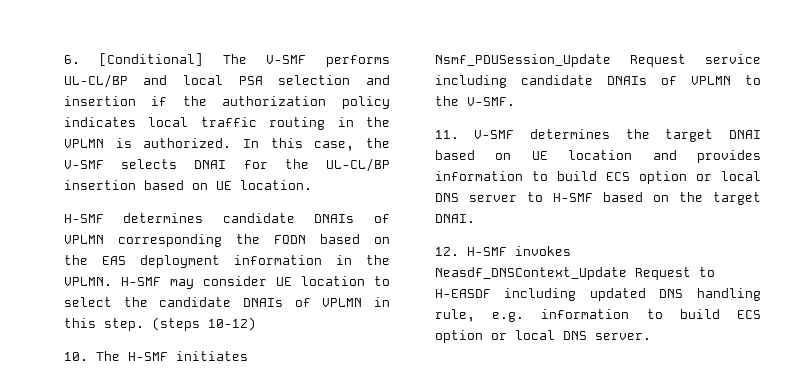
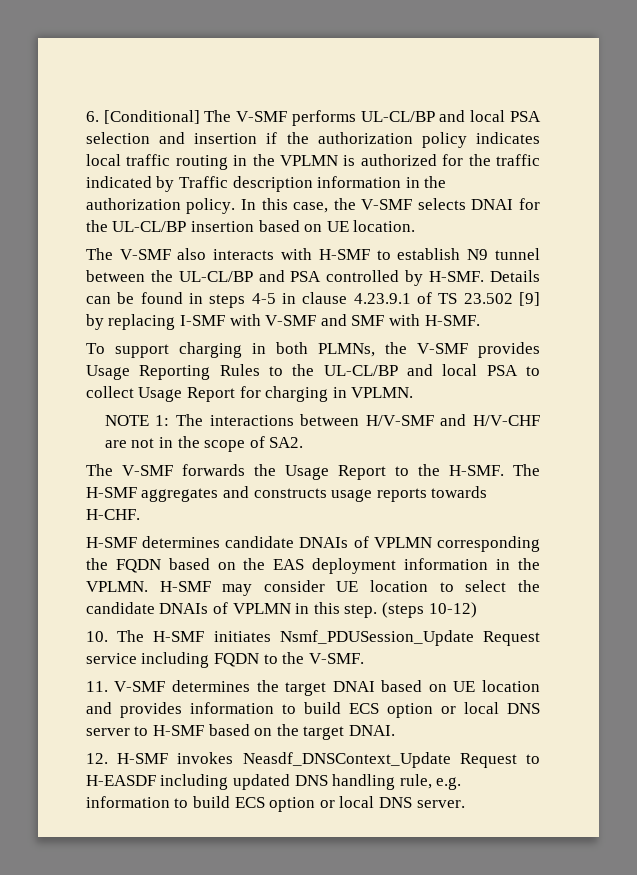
[143,138,232,148] authorized. -> [360,154,540,166] [85,176,447,192] [85,198,236,214] authorized for the traffic indicated by Traffic description information in the authorization policy.
(312, 185) none -> [85,248,540,260] [85,270,540,286] [85,292,540,308] [85,314,480,330] [85,342,540,358] [85,364,540,380] [85,386,414,402] [104,414,540,426] [104,436,304,452] [85,464,541,480] [85,486,488,502] [85,509,140,520] // The V-SMF also interacts with H-SMF to establish N9 tunnel between the UL-CL/BP and PSA controlled by H-SMF. Details can be found in steps 4-5 in clause 4.23.9.1 of TS 23.502 [9] by replacing I-SMF with V-SMF and SMF with H-SMF. // To support charging in both PLMNs, the V-SMF provides Usage Reporting Rules to the UL-CL/BP and local PSA to collect Usage Report for charging in VPLMN. // NOTE 1: The interactions between H/V-SMF and H/V-CHF are not in the scope of SA2. // The V-SMF forwards the Usage Report to the H-SMF. The H-SMF aggregates and constructs usage reports towards H-CHF.
[520,75,731,85] candidate DNAIs of VPLMN -> [214,653,260,667] FQDN

